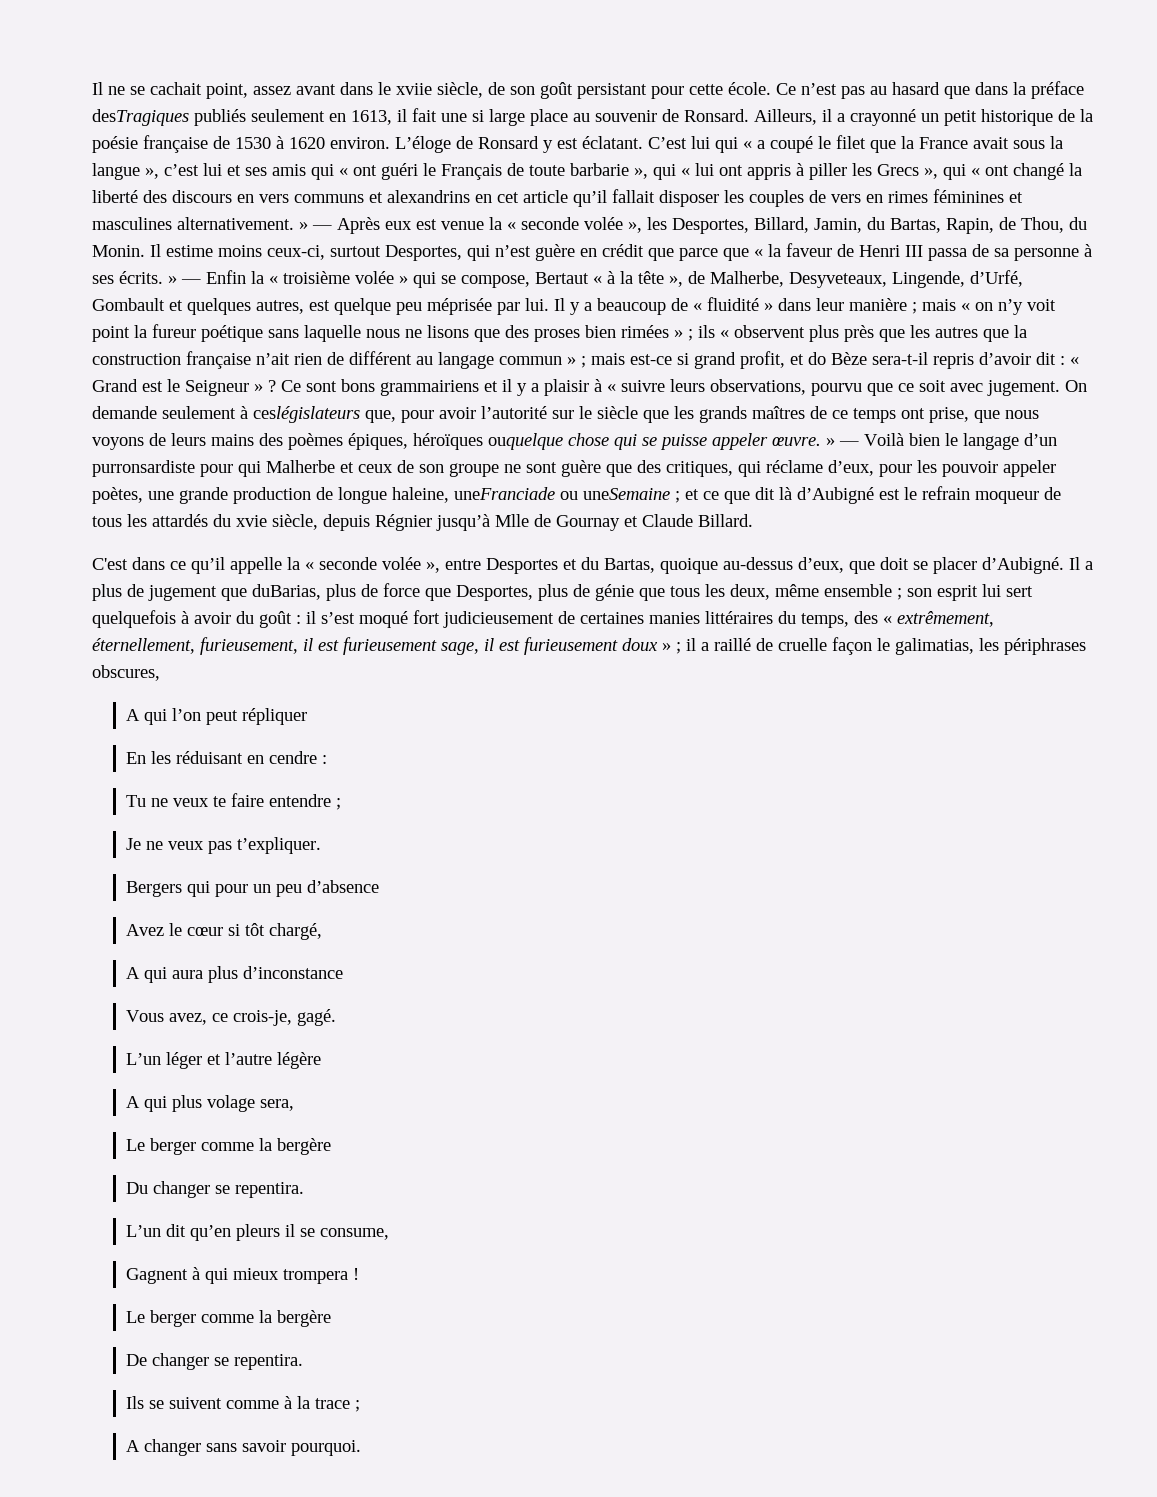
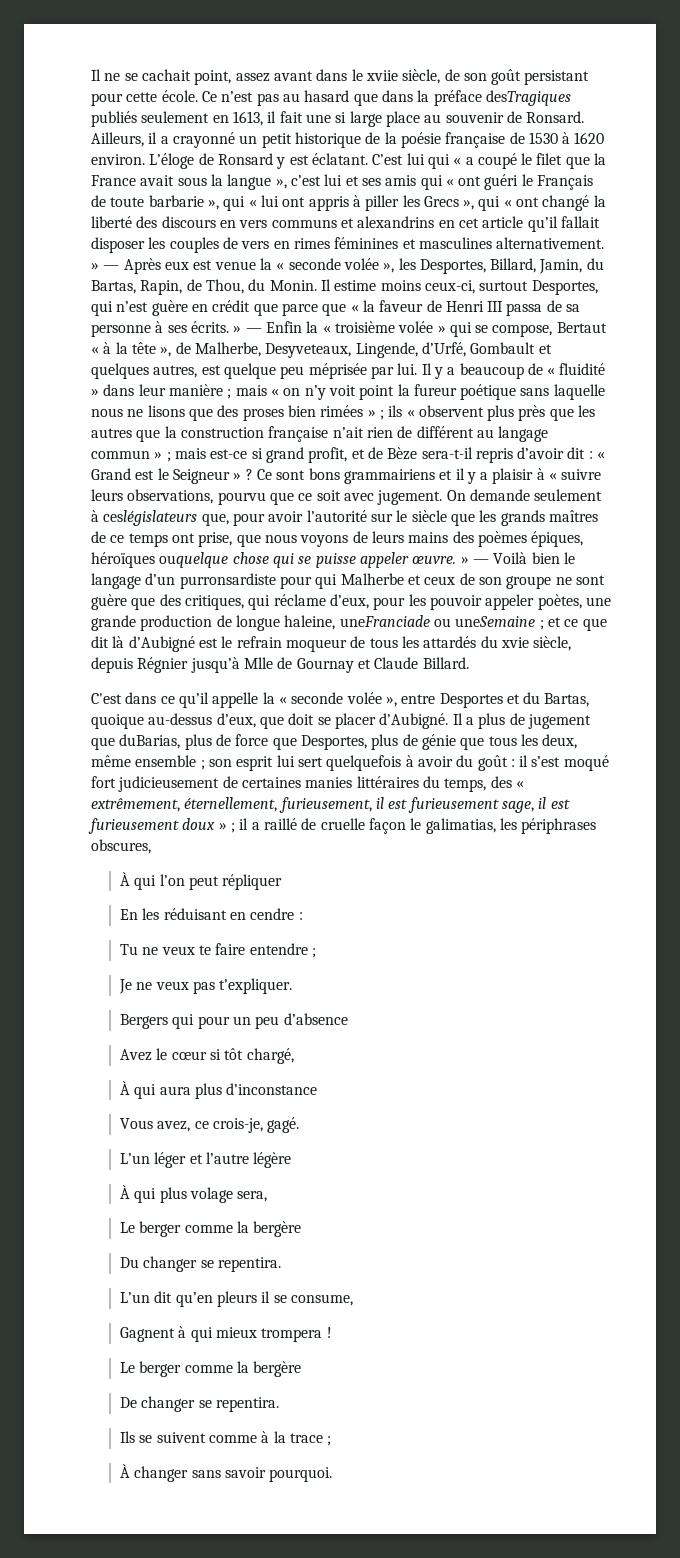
[808,352,826,365] do -> [367,447,383,459] de
[125,709,140,721] A -> [120,872,131,886] À
[125,967,140,979] A -> [120,1081,131,1095] À
[125,1096,140,1108] A -> [120,1185,131,1199] À
[125,1440,140,1452] A -> [120,1464,131,1478] À

